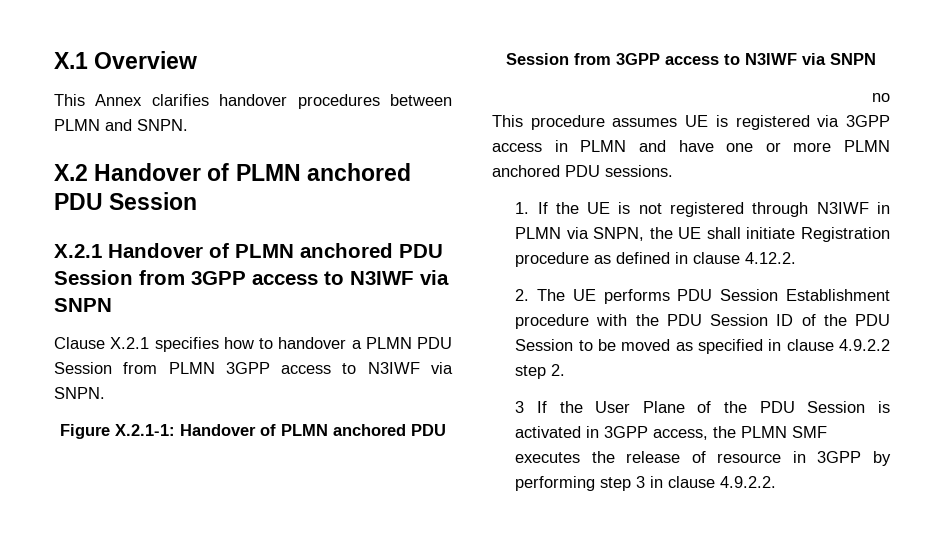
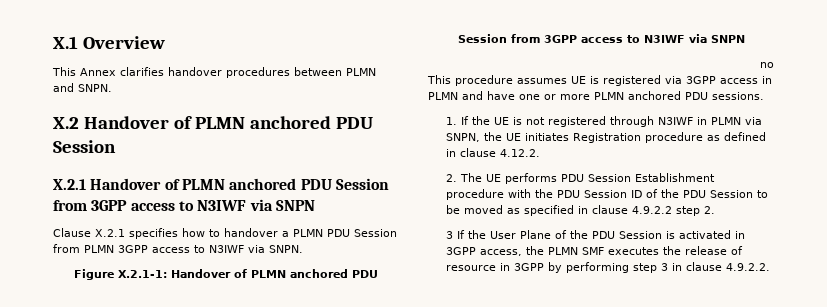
[706,227,796,239] shall initiate -> [524,133,569,141] initiates

